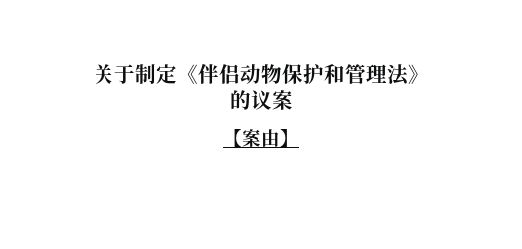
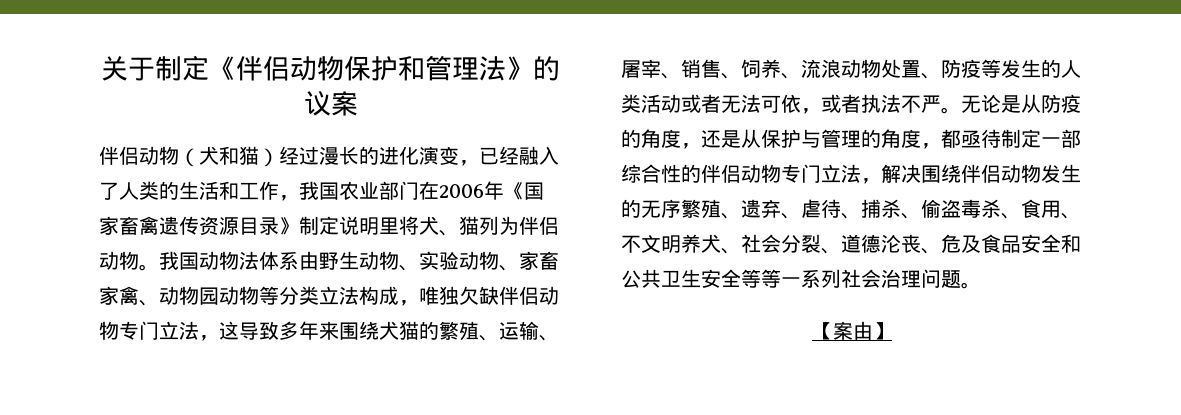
(293, 100) none -> [99,146,559,167] [99,181,544,201] [99,216,559,236] [99,251,559,271] [99,286,559,306] [99,321,559,341] [621,59,1081,79] [621,94,1081,114] [621,129,1081,149] [621,164,1081,184] [621,199,1081,219] [621,234,1081,254] [621,269,981,289] // 伴侣动物（犬和猫）经过漫长的进化演变，已经融入了人类的生活和工作，我国农业部门在2006年《国家畜禽遗传资源目录》制定说明里将犬、猫列为伴侣动物。我国动物法体系由野生动物、实验动物、家畜家禽、动物园动物等分类立法构成，唯独欠缺伴侣动物专门立法，这导致多年来围绕犬猫的繁殖、运输、屠宰、销售、饲养、流浪动物处置、防疫等发生的人类活动或者无法可依，或者执法不严。无论是从防疫的角度，还是从保护与管理的角度，都亟待制定一部综合性的伴侣动物专门立法，解决围绕伴侣动物发生的无序繁殖、遗弃、虐待、捕杀、偷盗毒杀、食用、不文明养犬、社会分裂、道德沦丧、危及食品安全和公共卫生安全等等一系列社会治理问题。

